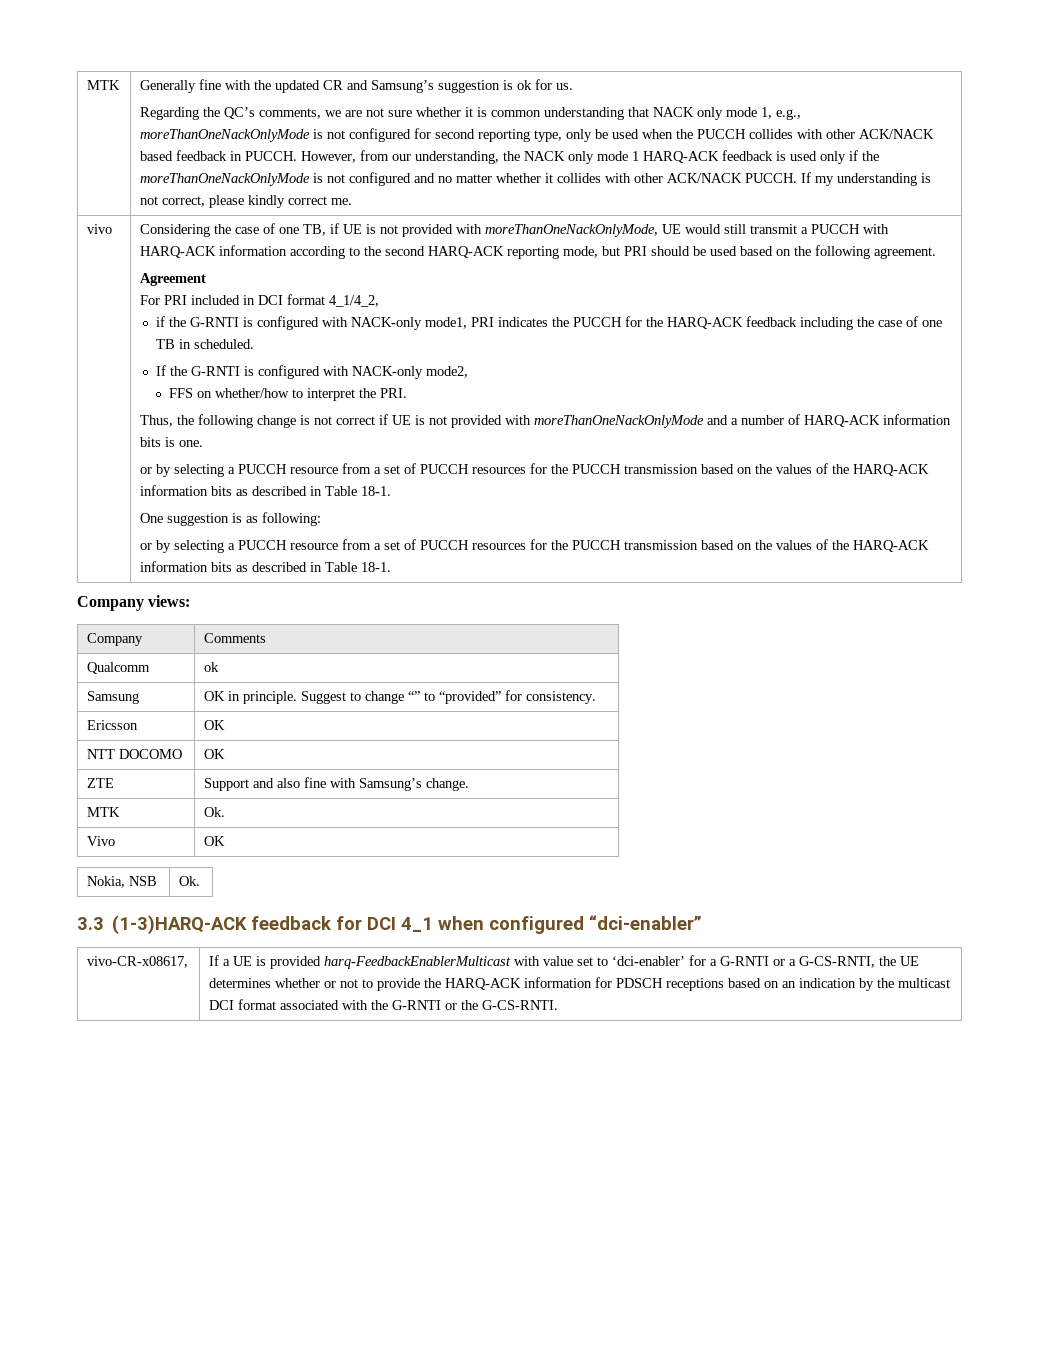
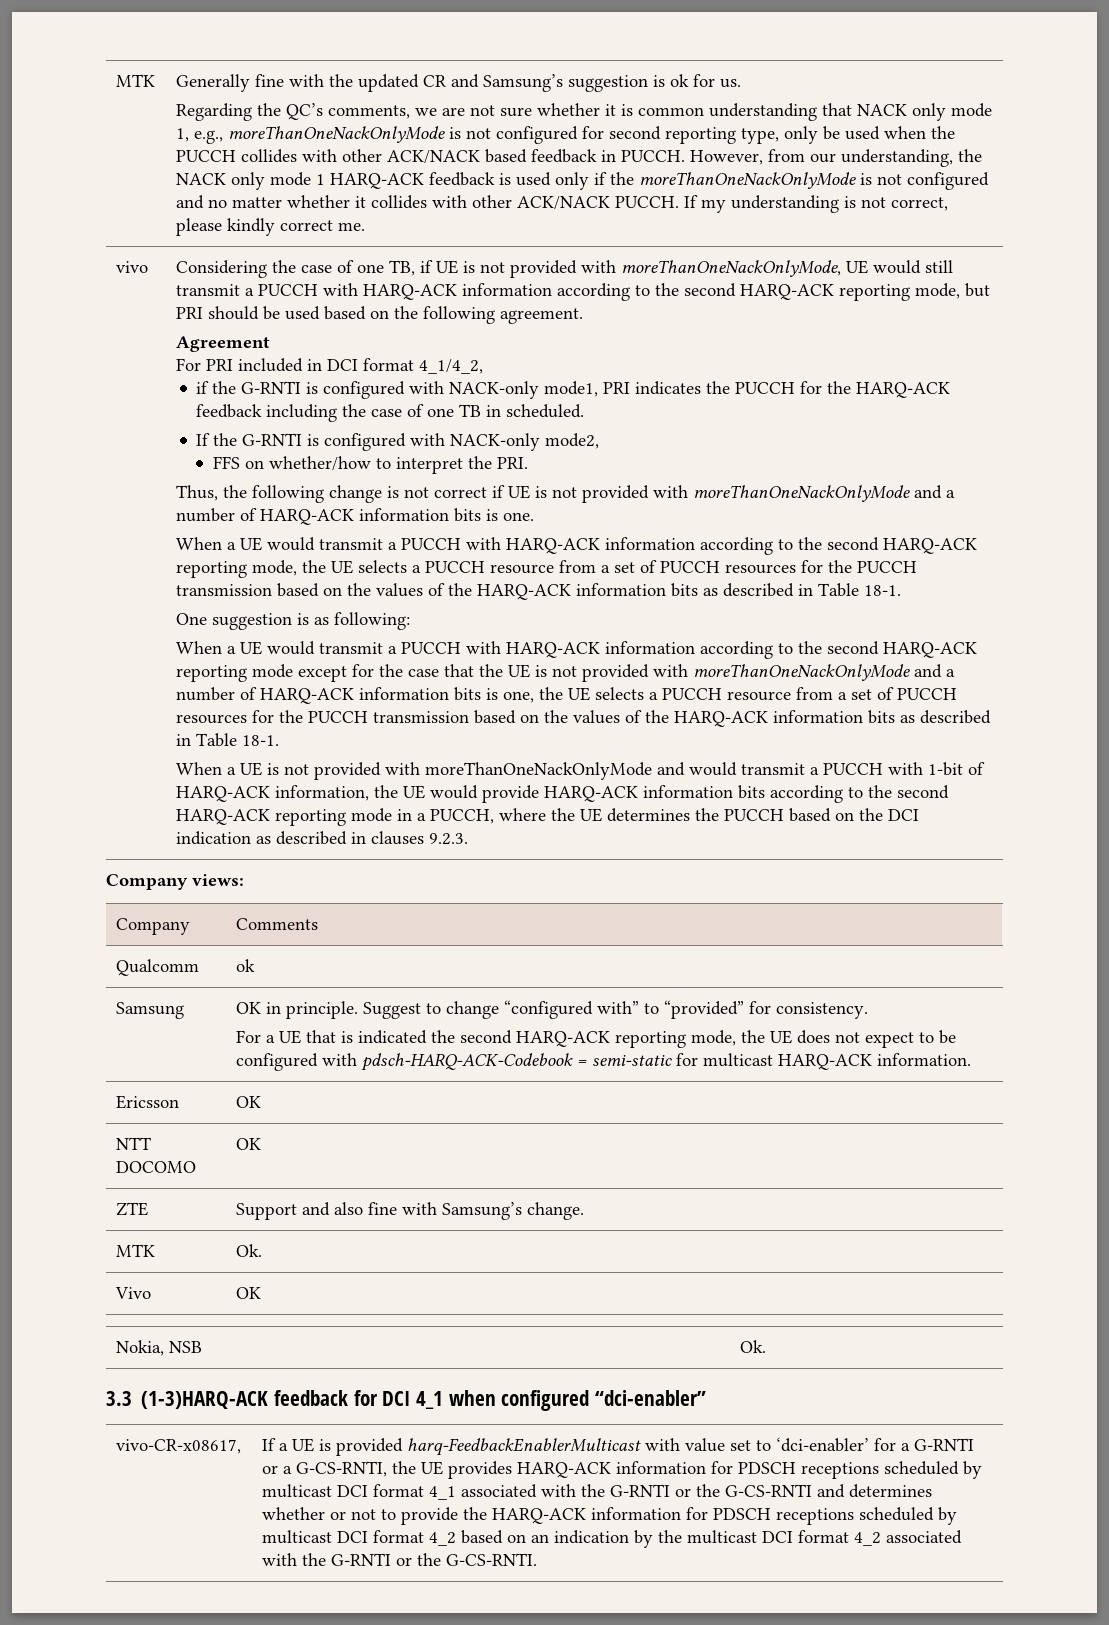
[140,464,225,477] or by selecting -> [176,537,978,555] [176,560,408,578] When a UE would transmit a PUCCH with HARQ-ACK information according to the second HARQ-ACK reporting mode, the UE selects
[140,540,225,553] or by selecting -> [176,641,978,659] [176,664,956,682] [176,687,645,704] When a UE would transmit a PUCCH with HARQ-ACK information according to the second HARQ-ACK reporting mode except for the case that the UE is not provided with moreThanOneNackOnlyMode and a number of HARQ-ACK information bits is one, the UE selects
(392, 567) none -> [176,762,986,780] [176,785,950,803] [176,808,920,826] [176,831,469,845] // When a UE is not provided with moreThanOneNackOnlyMode and would transmit a PUCCH with 1-bit of HARQ-ACK information, the UE would provide HARQ-ACK information bits according to the second HARQ-ACK reporting mode in a PUCCH, where the UE determines the PUCCH based on the DCI indication as described in clauses 9.2.3.
[408,691,421,701] “” -> [504,1000,640,1019] “configured with”
(597, 697) none -> [236,1030,957,1048] [236,1053,972,1071] // For a UE that is indicated the second HARQ-ACK reporting mode, the UE does not expect to be configured with pdsch-HARQ-ACK-Codebook = semi-static for multicast HARQ-ACK information.
(920, 961) none -> [448,1461,983,1479] [262,1484,846,1500] provides HARQ-ACK information for PDSCH receptions scheduled by multicast DCI format 4_1 associated with the G-RNTI or the G-CS-RNTI and
(725, 984) none -> [859,1507,958,1525] [262,1530,457,1546] scheduled by multicast DCI format 4_2
(277, 1004) none -> [854,1532,882,1546] 4_2

